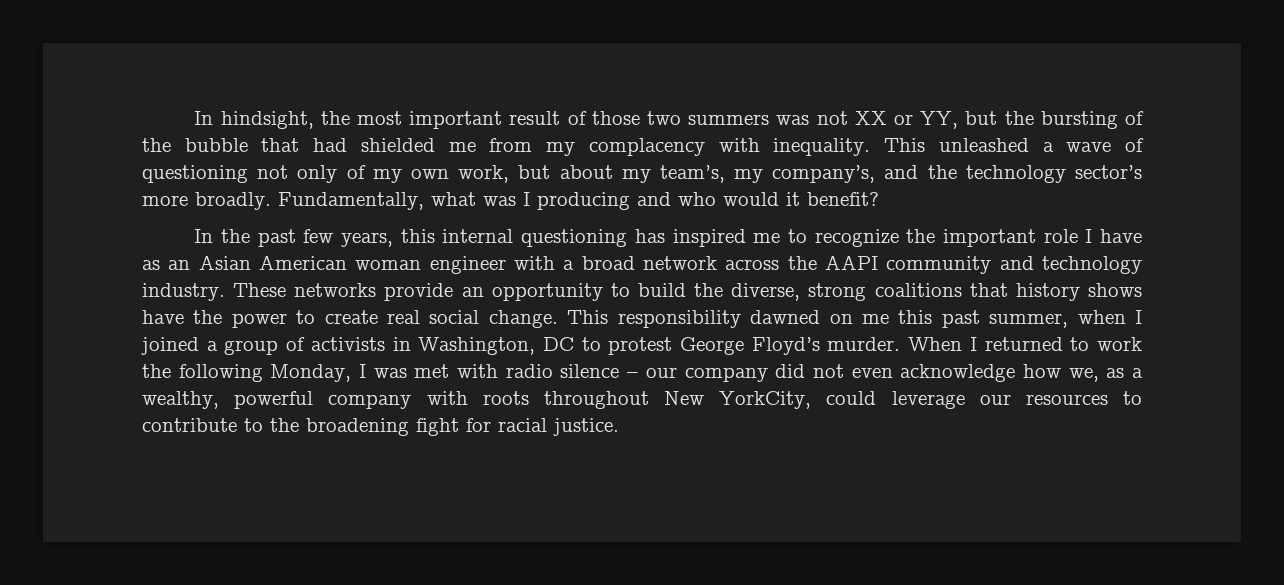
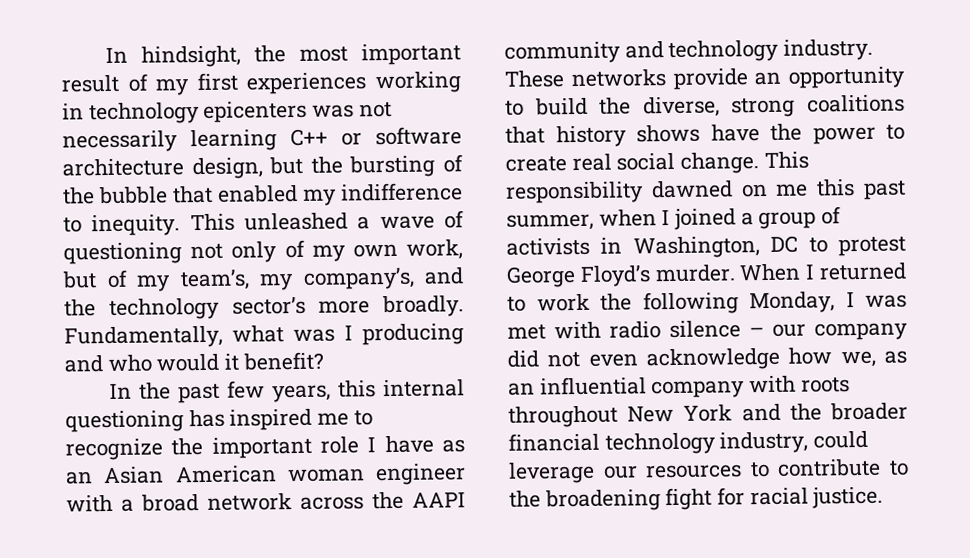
[591,111,959,129] those two summers was not XX or YY, -> [155,71,462,96] [62,100,392,125] [62,126,462,153] [62,157,263,180] my first experiences working in technology epicenters was not necessarily learning C++ or software architecture design,
[313,138,871,156] had shielded me from my complacency with inequality. -> [217,182,463,206] [63,214,181,237] enabled my indifference to inequity.
[559,165,613,179] about -> [106,269,128,289] of
[1132,368,1144,378] [142,391,314,409] a wealthy, powerful -> [508,376,647,396] an influential
[719,391,812,409] YorkCity, -> [683,402,908,422] [508,431,809,455] York and the broader financial technology industry,

